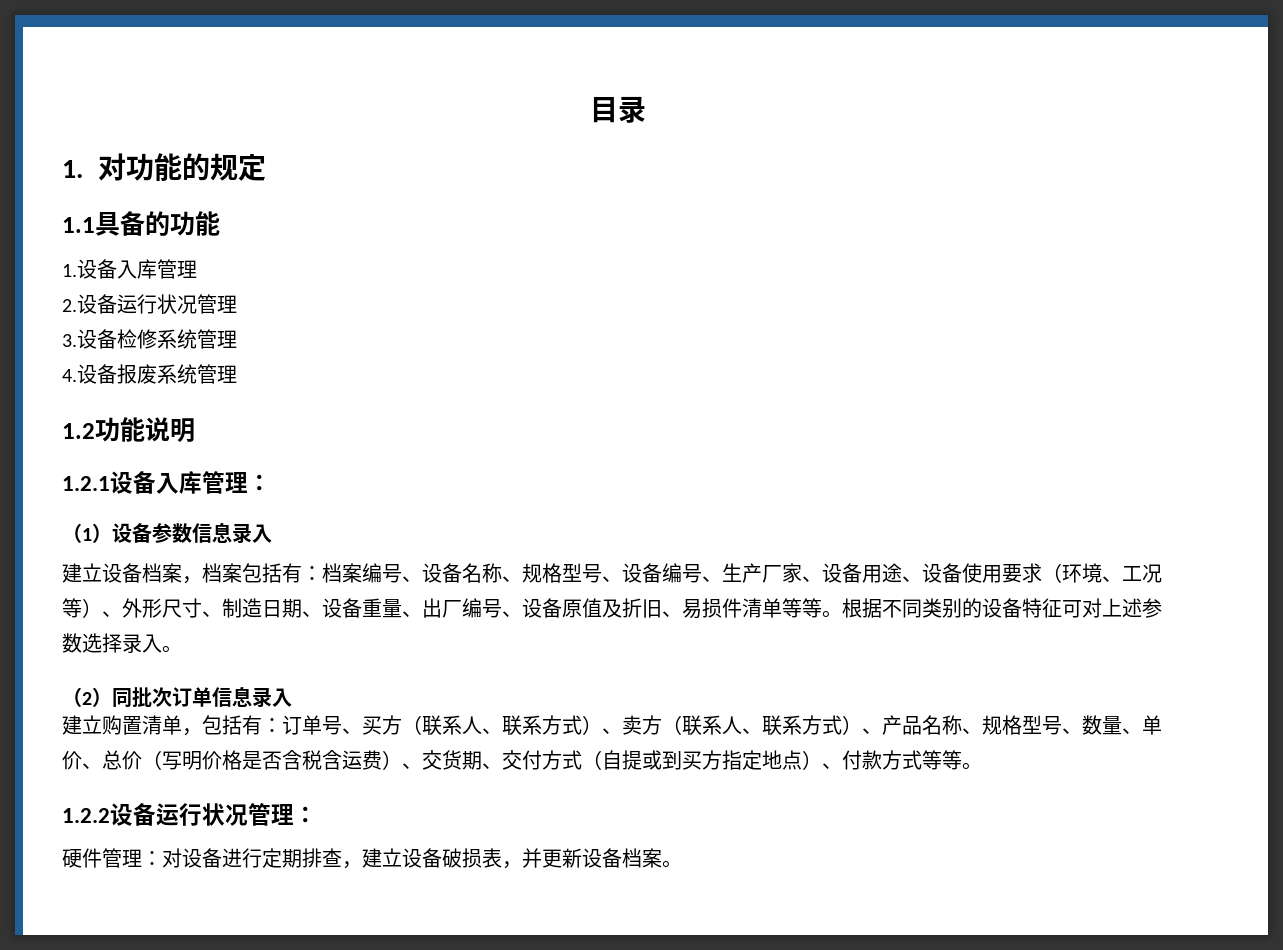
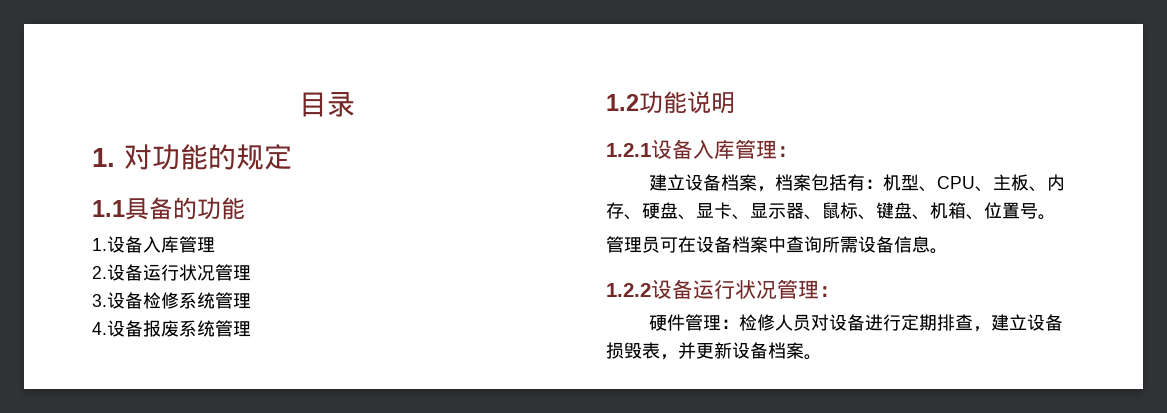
[62,522,272,544] // （1）设备参数信息录入 -> (798, 151) none
[322,563,1162,583] [62,598,1162,619] [62,633,182,653] [62,686,292,708] [62,715,1162,736] [62,750,962,770] 档案编号、设备名称、规格型号、设备编号、生产厂家、设备用途、设备使用要求（环境、工况等）、外形尺寸、制造日期、设备重量、出厂编号、设备原值及折旧、易损件清单等等。根据不同类别的设备特征可对上述参数选择录入。 // （2）同批次订单信息录入 // 建立购置清单，包括有：订单号、买方（联系人、联系方式）、卖方（联系人、联系方式）、产品名称、规格型号、数量、单价、总价（写明价格是否含税含运费）、交货期、交付方式（自提或到买方指定地点）、付款方式等等 -> [883,174,1066,192] [606,202,1056,220] [606,236,930,253] 机型、CPU、主板、内存、硬盘、显卡、显示器、鼠标、键盘、机箱、位置号。 // 管理员可在设备档案中查询所需设备信息
(162, 858) none -> [739,314,812,331] 检修人员
[442,848,482,868] 破损 -> [606,342,642,359] 损毁

